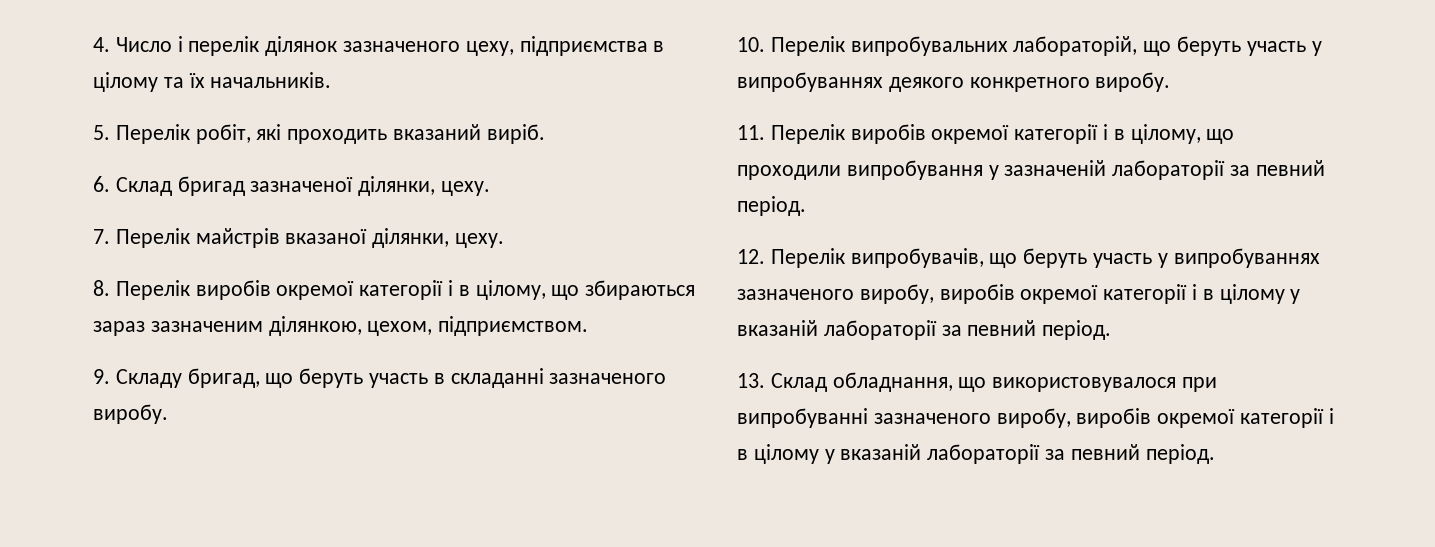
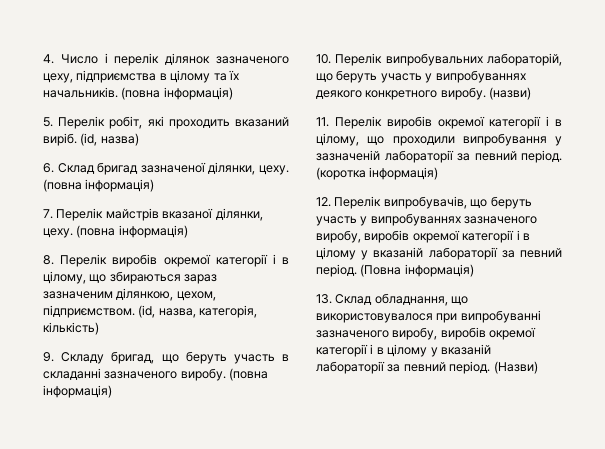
(332, 80) none -> [121,87,233,100] (повна інформація)
(545, 134) none -> [80,133,139,146] (id, назва)
(491, 188) none -> [43,179,155,192] (повна інформація)
(505, 240) none -> [76,225,188,238] (повна інформація)
(589, 326) none -> [138,305,258,318] [43,322,99,335] (id, назва, категорія, кількість)
(168, 414) none -> [229,368,269,381] [43,385,112,398] (повна інформація)
(1171, 82) none -> [489,87,532,100] (назви)
(806, 206) none -> [316,167,439,180] (коротка інформація)
(1112, 330) none -> [360,264,474,277] (Повна інформація)
(1215, 454) none -> [493,361,538,374] (Назви)

